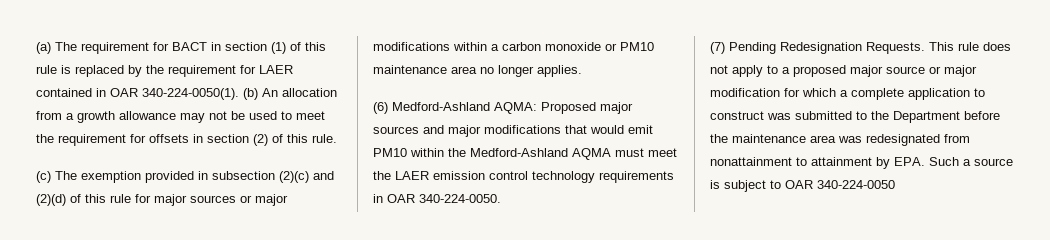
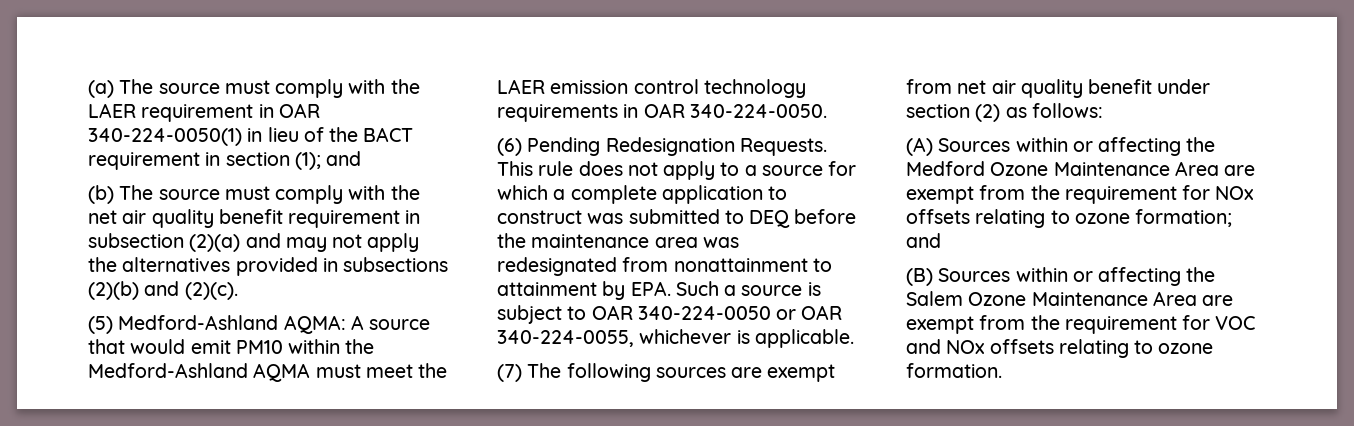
[81,42,326,54] [36,65,293,77] [36,88,337,100] [36,111,325,123] [36,134,337,146] [36,171,334,183] [36,194,288,206] [373,42,654,51] [373,65,582,77] [373,102,633,114] [373,125,561,137] requirement for BACT in section (1) of this rule is replaced by the requirement for LAER contained in OAR 340-224-0050(1). (b) An allocation from a growth allowance may not be used to meet the requirement for offsets in section (2) of this rule. // (c) The exemption provided in subsection (2)(c) and (2)(d) of this rule for major sources or major modifications within a carbon monoxide or PM10 maintenance area no longer applies. // (6) Medford-Ashland AQMA: Proposed major sources and major modifications -> [158,79,420,98] [88,103,320,122] [88,127,414,146] [88,151,362,170] [88,185,420,204] [88,209,421,228] [88,233,420,252] [88,257,449,276] [88,281,238,300] [88,315,431,334] source must comply with the LAER requirement in OAR 340-224-0050(1) in lieu of the BACT requirement in section (1); and // (b) The source must comply with the net air quality benefit requirement in subsection (2)(a) and may not apply the alternatives provided in subsections (2)(b) and (2)(c). // (5) Medford-Ashland AQMA: A source
[710,42,725,54] (7) -> [497,138,522,156] (6)
[793,65,977,77] [710,88,780,97] proposed major source or major modification -> [761,165,823,176] source
[871,111,960,123] the Department -> [749,210,791,228] DEQ
(895, 184) none -> [776,305,843,320] [497,329,854,348] [497,363,836,382] [906,79,1211,98] [906,103,1103,122] [906,137,1216,156] [906,161,1256,176] [906,185,1255,204] [906,209,1233,228] [906,233,941,248] [906,267,1216,286] [906,291,1234,306] [906,315,1256,334] [906,339,1214,358] [906,363,1002,378] or OAR 340-224-0055, whichever is applicable. // (7) The following sources are exempt from net air quality benefit under section (2) as follows: // (A) Sources within or affecting the Medford Ozone Maintenance Area are exempt from the requirement for NOx offsets relating to ozone formation; and // (B) Sources within or affecting the Salem Ozone Maintenance Area are exempt from the requirement for VOC and NOx offsets relating to ozone formation.

